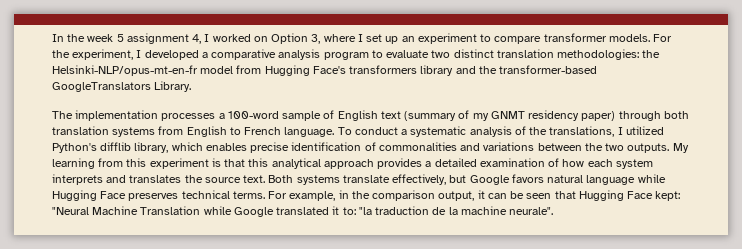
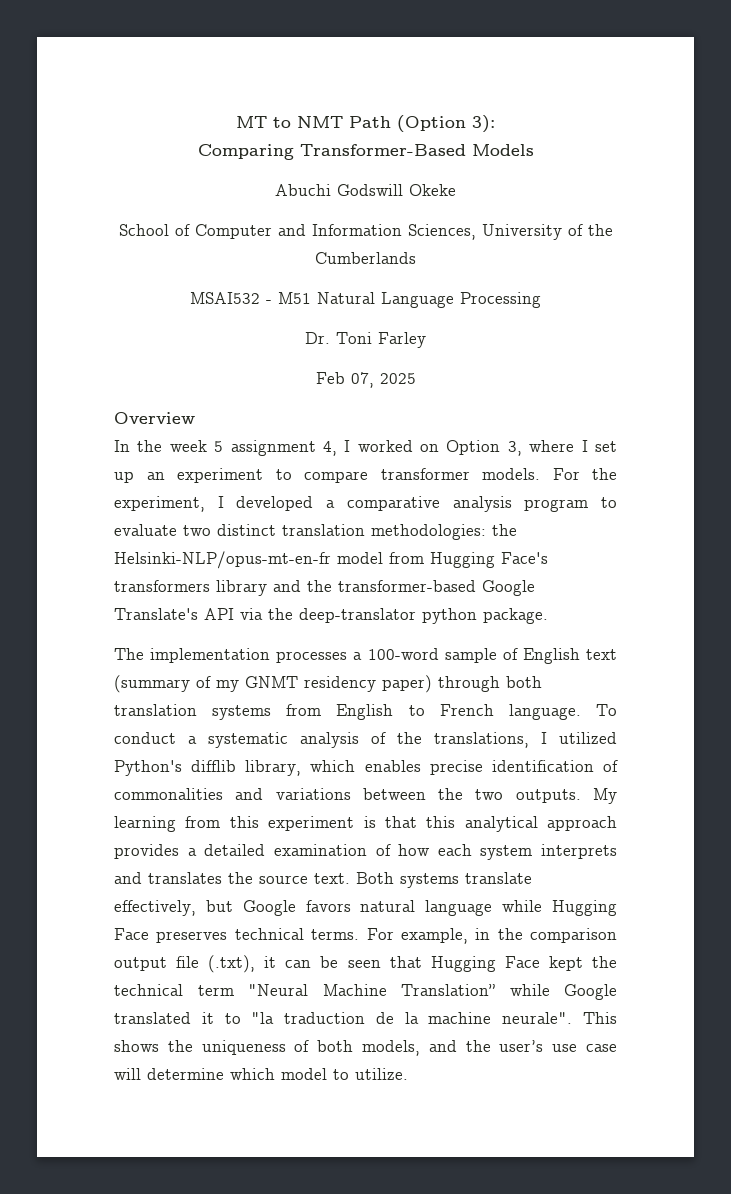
(52, 38) none -> [236,115,495,133] [197,144,534,160] [275,184,456,196] [118,224,613,240] [315,252,416,264] [190,292,541,308] [305,332,426,348] [315,372,416,388] [114,412,195,424] MT to NMT Path (Option 3): // Comparing Transformer-Based Models // Abuchi Godswill Okeke // School of Computer and Information Sciences, University of the Cumberlands // MSAI532 - M51 Natural Language Processing // Dr. Toni Farley // Feb 07, 2025 // Overview //
[52,81,192,92] GoogleTranslators Library. -> [482,580,535,596] [114,608,548,624] Google Translate's API via the deep-translator python package.
[438,191,475,201] output, -> [114,955,256,973] output file (.txt),
[655,191,681,201] kept: -> [548,956,617,971] [114,984,234,996] kept the technical term
[140,206,201,215] Translation -> [401,984,495,996] Translation”
[342,207,356,215] to: -> [224,1013,241,1024] to
(554, 211) none -> [583,1012,617,1024] [114,1040,617,1056] [114,1068,408,1080] This shows the uniqueness of both models, and the user’s use case will determine which model to utilize.

